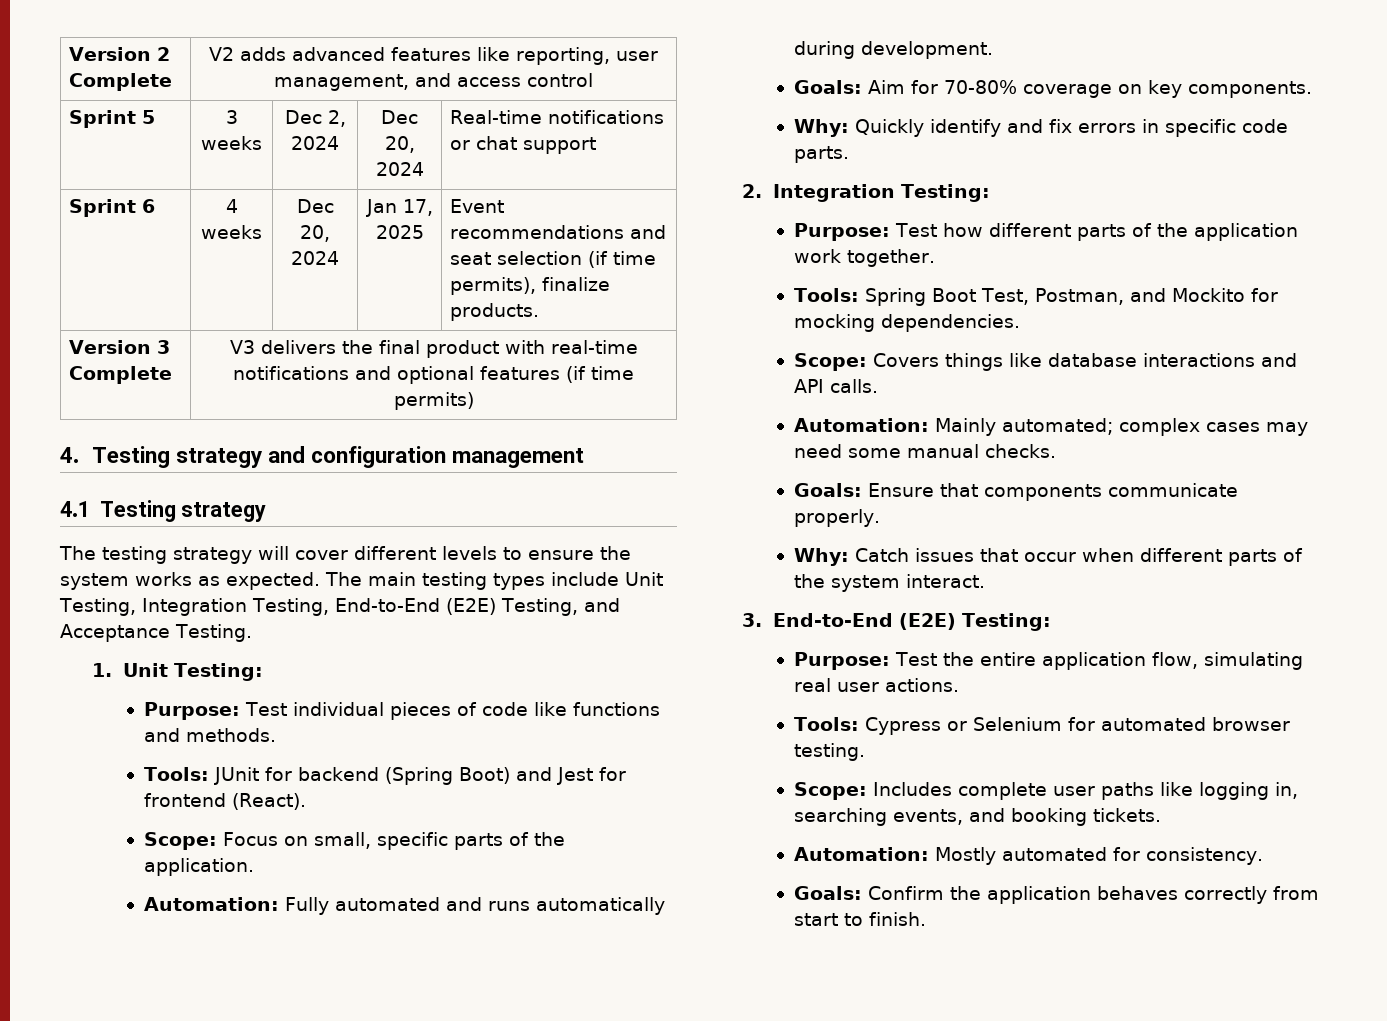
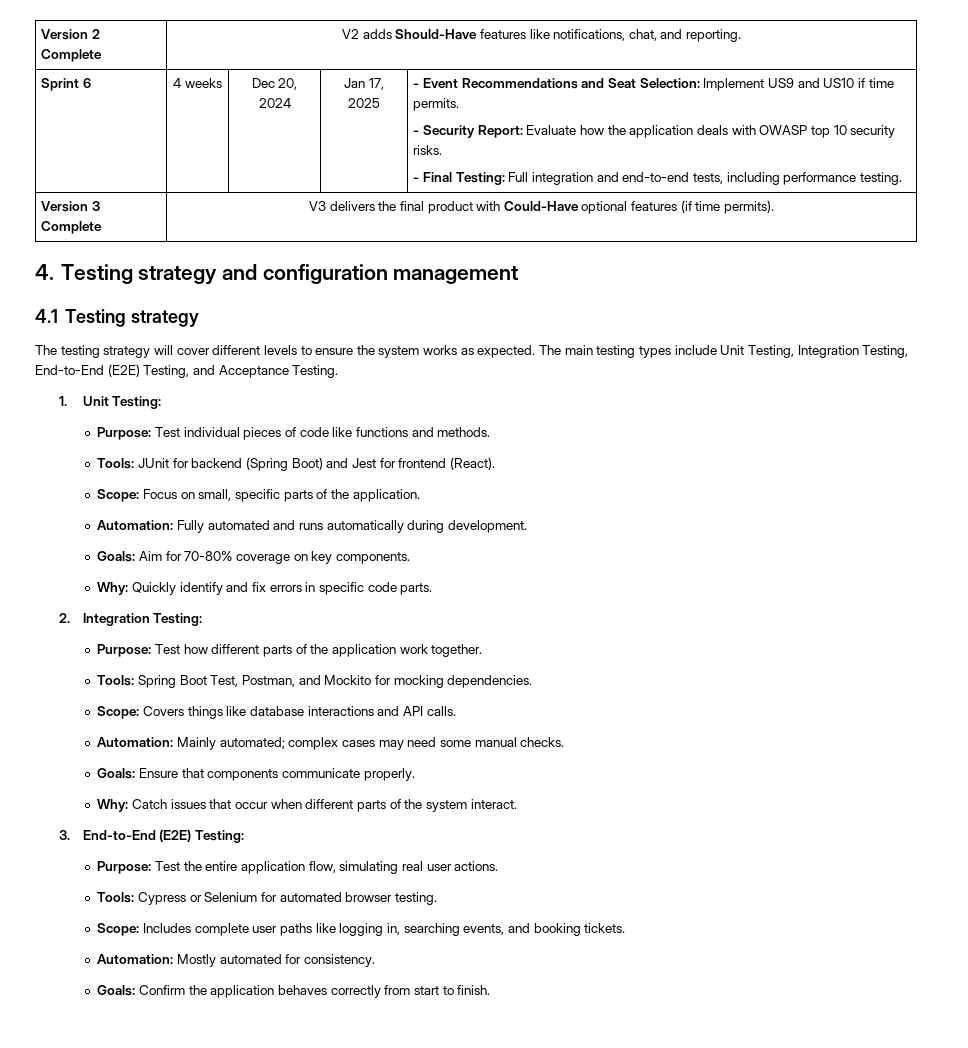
[292,47,386,61] advanced -> [395,29,478,39] Should-Have
[515,47,658,65] [274,73,593,91] [69,110,156,128] [225,110,238,124] [201,136,262,150] [284,110,346,127] [291,136,339,150] [381,110,418,124] [384,136,415,153] [375,162,424,176] [450,110,665,124] [450,136,597,154] reporting, user management, and access control // Sprint 5 | 3 weeks | Dec 2, 2024 | Dec 20, 2024 | Real-time notifications or chat support -> [553,29,742,42] notifications, chat, and reporting.
[450,199,505,213] [450,225,667,239] [450,251,657,268] [450,277,611,295] [450,303,540,321] Event recommendations and seat selection (if time permits), finalize products. -> [413,78,894,91] [413,98,460,111] [413,125,896,138] [413,145,443,155] [413,172,902,185] - Event Recommendations and Seat Selection: Implement US9 and US10 if time permits. // - Security Report: Evaluate how the application deals with OWASP top 10 security risks. // - Final Testing: Full integration and end-to-end tests, including performance testing.
[550,340,638,354] [233,366,391,380] real-time notifications and -> [503,201,579,211] Could-Have
[393,392,474,410] permits) -> [724,200,775,214] permits).

